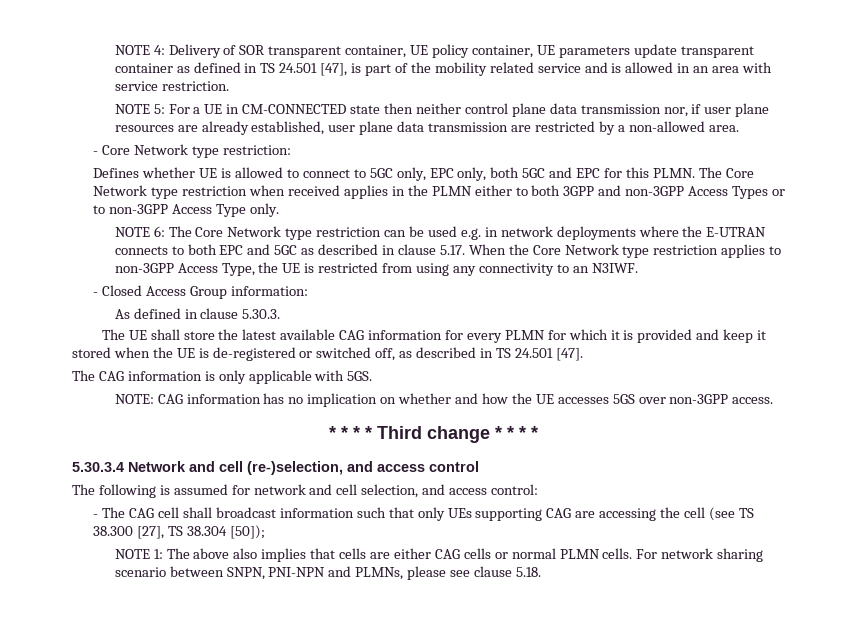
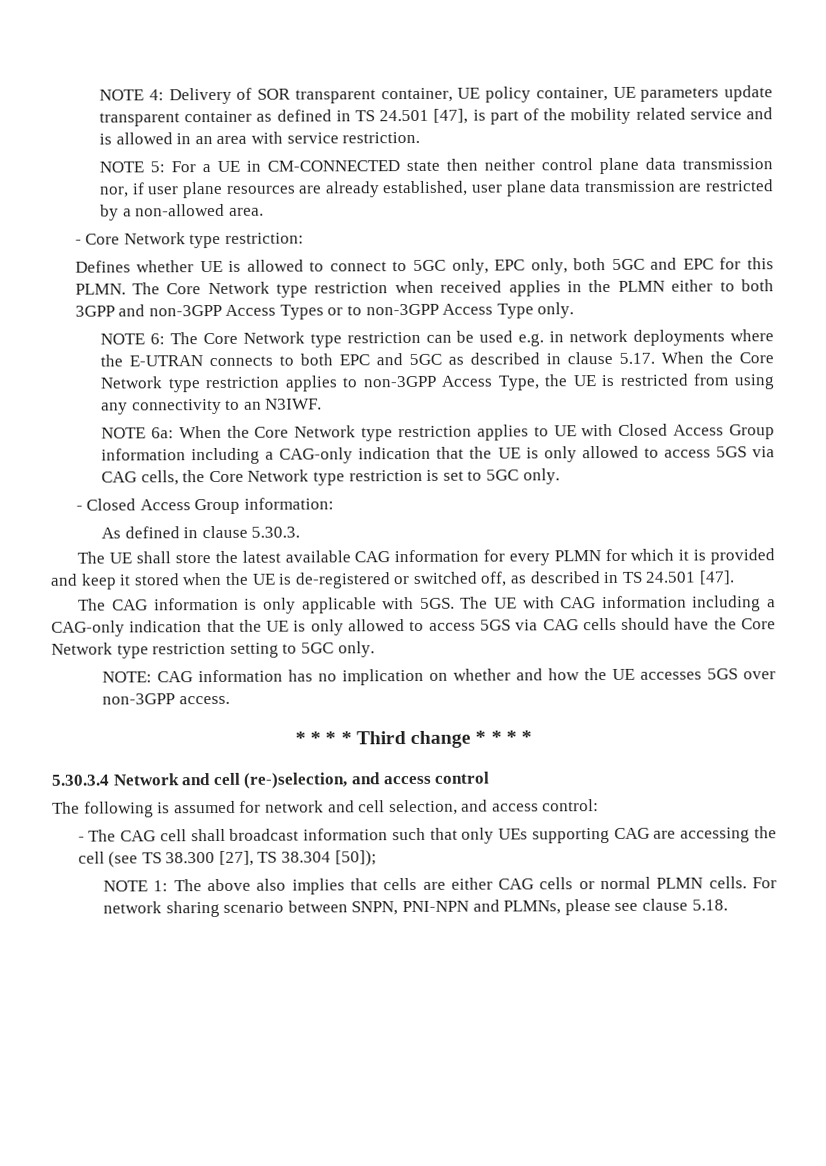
(638, 268) none -> [101,423,775,442] [101,445,776,465] [101,468,560,486] // NOTE 6a: When the Core Network type restriction applies to UE with Closed Access Group information including a CAG-only indication that the UE is only allowed to access 5GS via CAG cells, the Core Network type restriction is set to 5GC only.
(373, 376) none -> [460,595,776,612] [51,617,776,637] [51,641,375,659] The UE with CAG information including a CAG-only indication that the UE is only allowed to access 5GS via CAG cells should have the Core Network type restriction setting to 5GC only.

